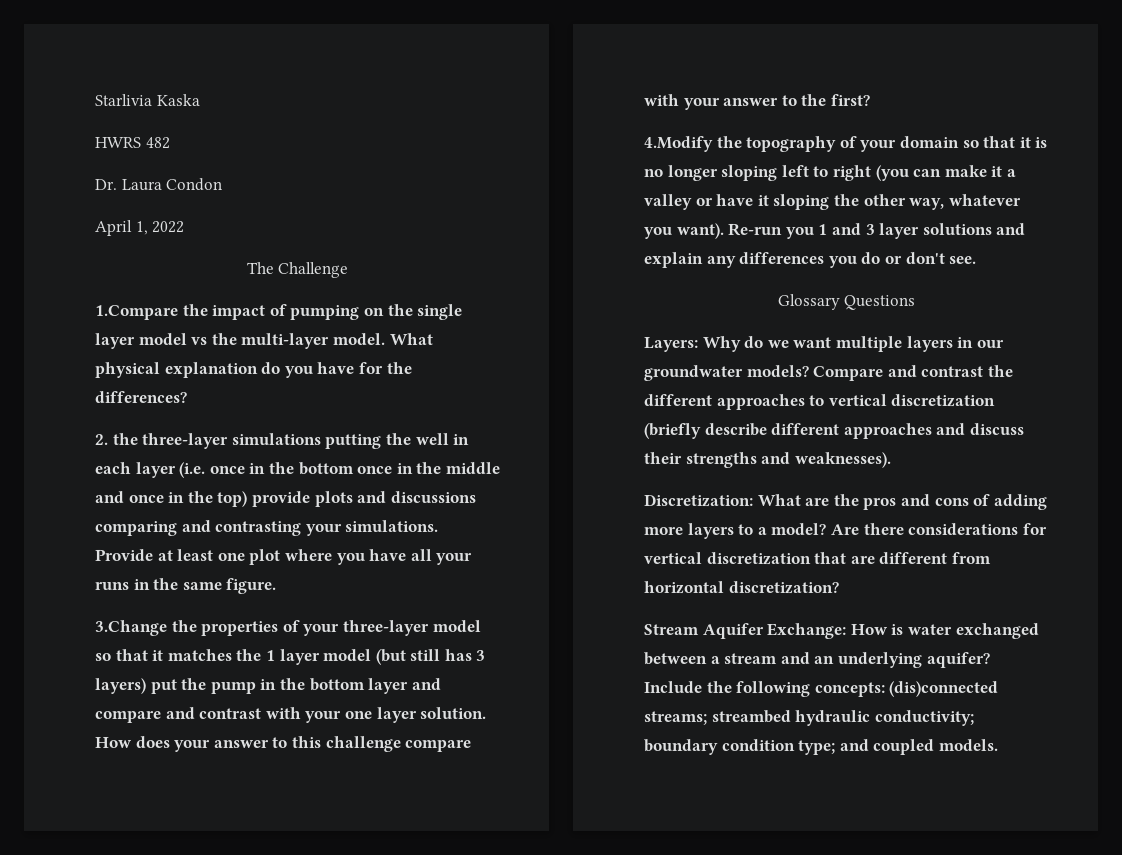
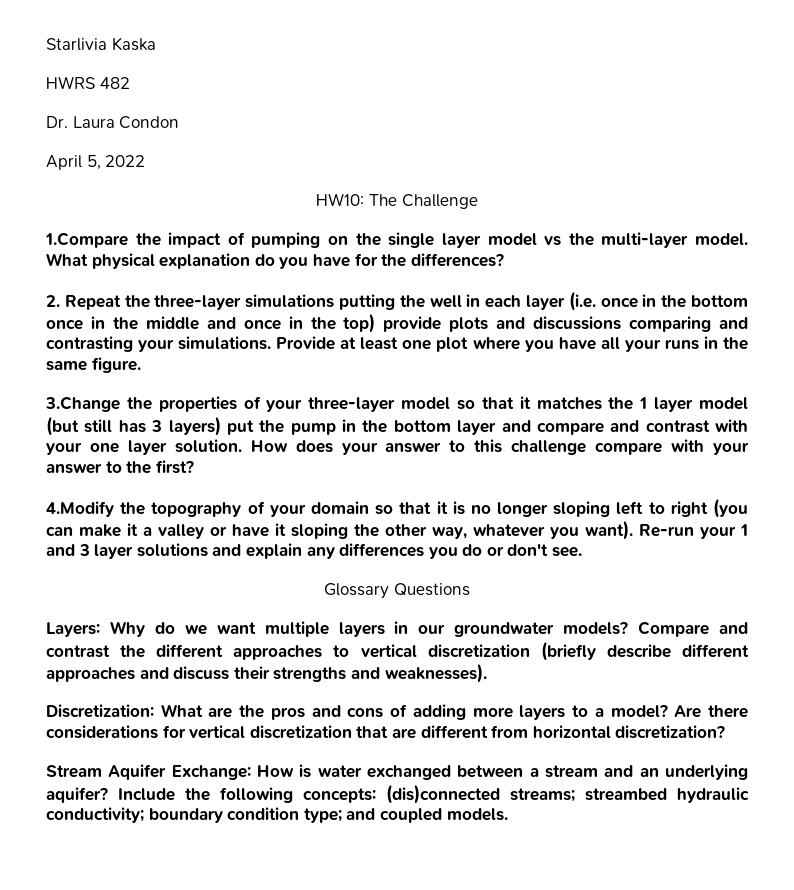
[135,221,148,235] 1, -> [86,155,101,170] 5,
(185, 227) none -> [316,193,365,206] HW10:
(108, 439) none -> [64,295,121,310] Repeat
[785,227,814,239] you -> [700,526,736,539] your

